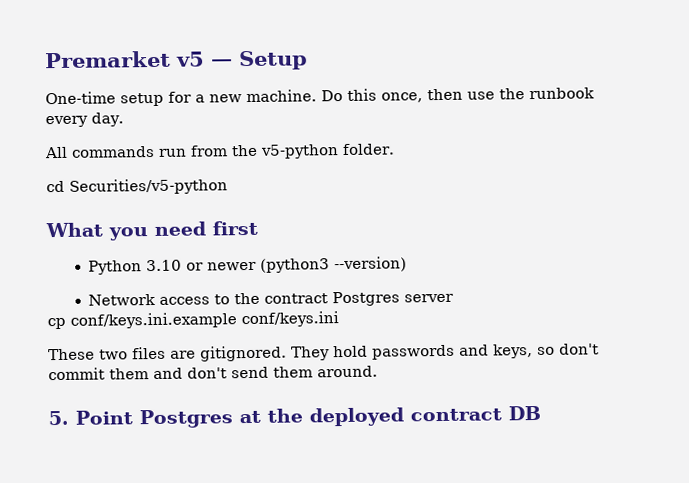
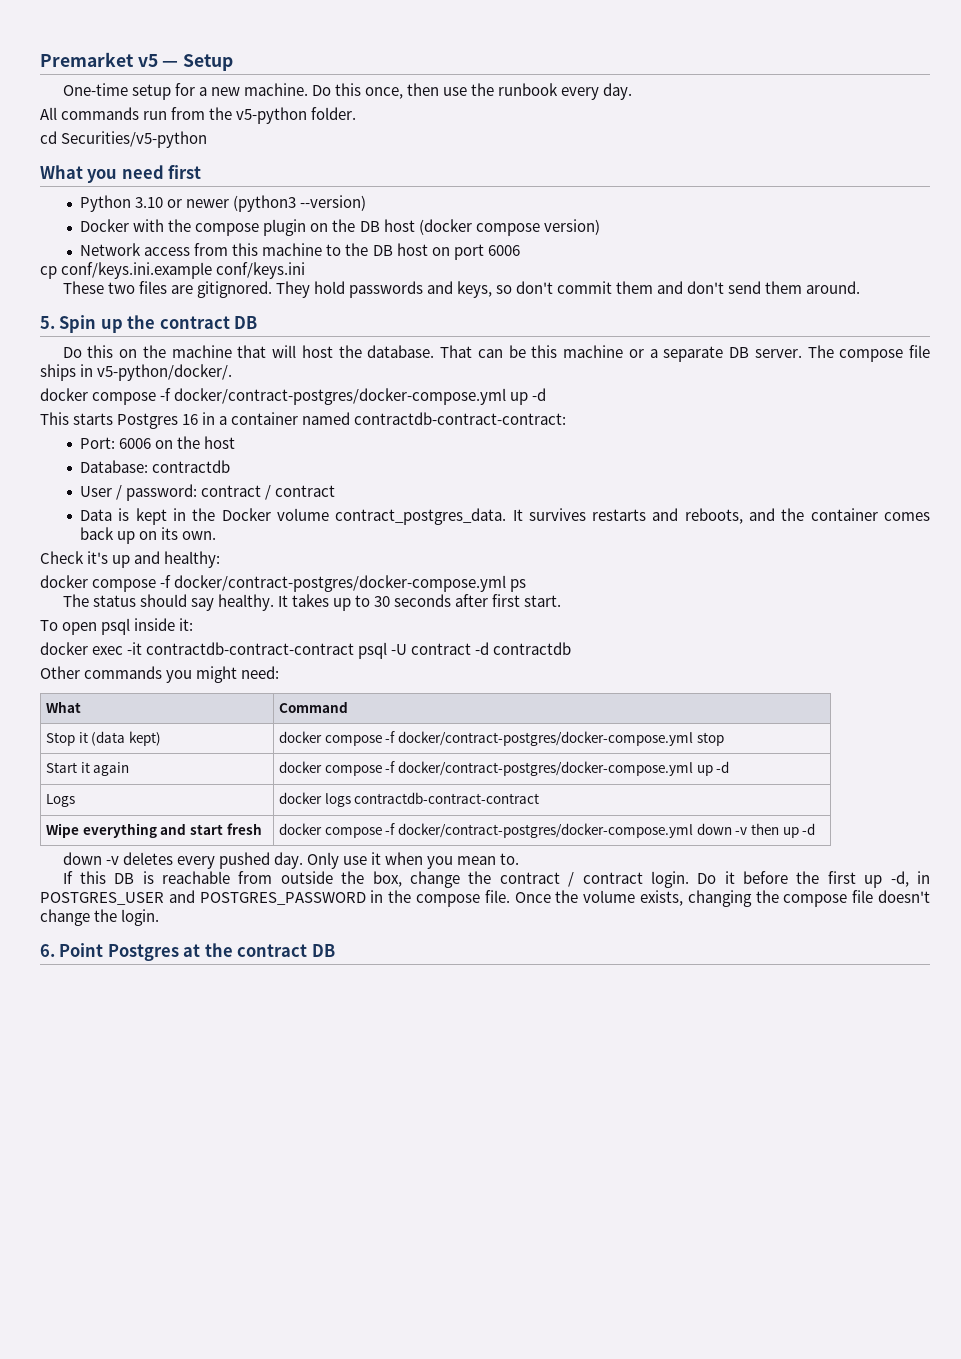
[88,291,455,307] Network access to the contract Postgres server -> [80,219,600,236] [80,243,520,260] Docker with the compose plugin on the DB host (docker compose version) // Network access from this machine to the DB host on port 6006
(69, 418) none -> [59,315,258,333] [62,345,931,362] [40,364,233,381] [40,388,547,405] [40,412,567,429] [80,436,236,449] [80,460,231,473] [80,484,336,501] [80,508,930,525] [80,527,217,544] [40,551,221,568] [40,575,527,592] [62,594,562,611] [40,618,194,635] [40,642,572,659] [40,666,280,683] [46,701,82,713] [279,701,349,713] [46,731,161,746] [279,731,724,746] [46,762,130,776] [279,761,730,776] [46,794,76,807] [279,792,540,807] [46,823,262,838] [279,823,816,838] [62,852,520,869] [62,871,931,888] [40,890,930,907] [40,909,160,926] [40,944,55,957] Spin up the contract DB // Do this on the machine that will host the database. That can be this machine or a separate DB server. The compose file ships in v5-python/docker/. // docker compose -f docker/contract-postgres/docker-compose.yml up -d // This starts Postgres 16 in a container named contractdb-contract-contract: // Port: 6006 on the host // Database: contractdb // User / password: contract / contract // Data is kept in the Docker volume contract_postgres_data. It survives restarts and reboots, and the container comes back up on its own. // Check it's up and healthy: // docker compose -f docker/contract-postgres/docker-compose.yml ps // The status should say healthy. It takes up to 30 seconds after first start. // To open psql inside it: // docker exec -it contractdb-contract-contract psql -U contract -d contractdb // Other commands you might need: // What | Command // Stop it (data kept) | docker compose -f docker/contract-postgres/docker-compose.yml stop // Start it again | docker compose -f docker/contract-postgres/docker-compose.yml up -d // Logs | docker logs contractdb-contract-contract // Wipe everything and start fresh | docker compose -f docker/contract-postgres/docker-compose.yml down -v then up -d // down -v deletes every pushed day. Only use it when you mean to. // If this DB is reachable from outside the box, change the contract / contract login. Do it before the first up -d, in POSTGRES_USER and POSTGRES_PASSWORD in the compose file. Once the volume exists, changing the compose file doesn't change the login. // 6.
[309,407,404,427] deployed -> (233, 950) none

